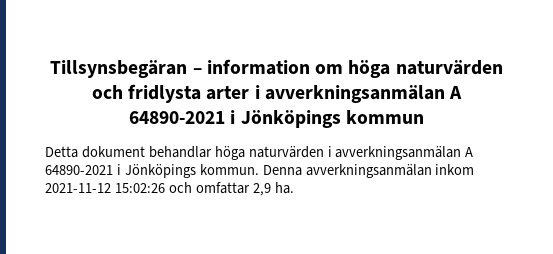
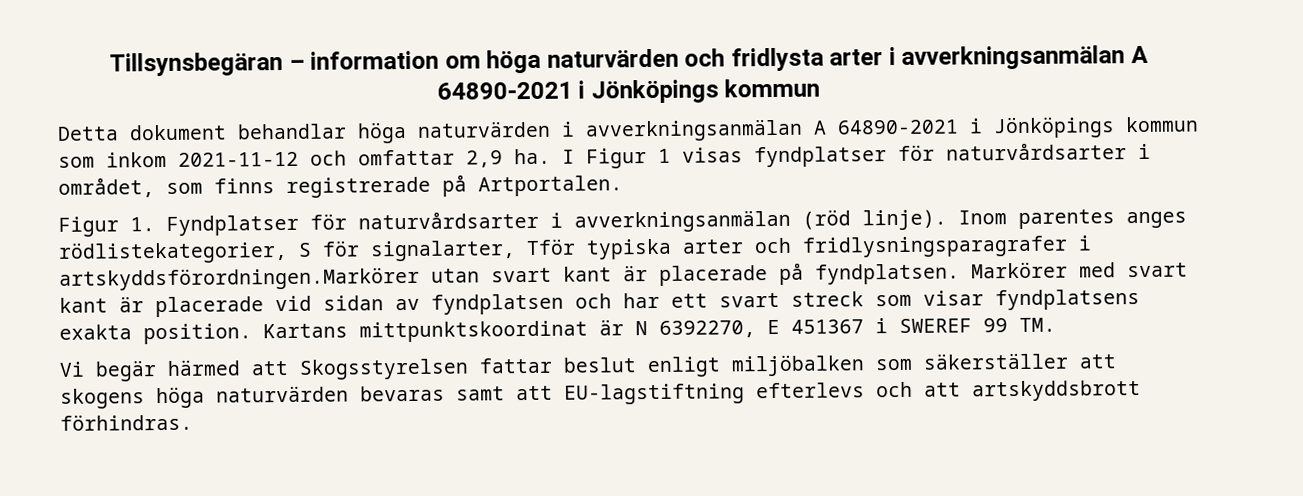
[199,164,432,178] kommun. Denna avverkningsanmälan -> [1125,116,1199,133] [58,156,95,168] kommun som
[114,183,165,193] 15:02:26 -> (299, 159) none
(294, 188) none -> [562,142,1151,169] [58,174,623,198] [58,209,1187,237] [58,235,1092,264] [59,261,1188,291] [59,288,1140,318] [59,317,1056,345] [59,352,1117,382] [60,379,1141,409] [60,413,193,431] I Figur 1 visas fyndplatser för naturvårdsarter i området, som finns registrerade på Artportalen. // Figur 1. Fyndplatser för naturvårdsarter i avverkningsanmälan (röd linje). Inom parentes anges rödlistekategorier, S för signalarter, Tför typiska arter och fridlysningsparagrafer i artskyddsförordningen.Markörer utan svart kant är placerade på fyndplatsen. Markörer med svart kant är placerade vid sidan av fyndplatsen och har ett svart streck som visar fyndplatsens exakta position. Kartans mittpunktskoordinat är N 6392270, E 451367 i SWEREF 99 TM. // Vi begär härmed att Skogsstyrelsen fattar beslut enligt miljöbalken som säkerställer att skogens höga naturvärden bevaras samt att EU-lagstiftning efterlevs och att artskyddsbrott förhindras.

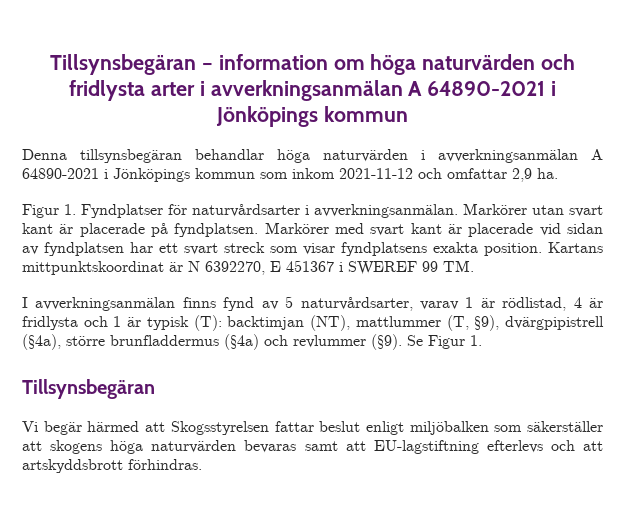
[57,124,227,141] Detta dokument -> [22,149,182,163] Denna tillsynsbegäran
[562,142,1151,169] [58,174,623,198] I Figur 1 visas fyndplatser för naturvårdsarter i området, som finns registrerade på Artportalen. -> (558, 173) none
[574,209,1187,233] [58,235,1092,264] [59,266,420,291] avverkningsanmälan (röd linje). Inom parentes anges rödlistekategorier, S för signalarter, Tför typiska arter och fridlysningsparagrafer i artskyddsförordningen.Markörer -> [314,203,527,218] avverkningsanmälan. Markörer
[575,293,612,309] och -> (124, 249) none
(1056, 324) none -> [22,296,603,311] [22,315,605,331] [22,334,482,350] [22,379,155,399] // I avverkningsanmälan finns fynd av 5 naturvårdsarter, varav 1 är rödlistad, 4 är fridlysta och 1 är typisk (T): backtimjan (NT), mattlummer (T, §9), dvärgpipistrell (§4a), större brunfladdermus (§4a) och revlummer (§9). Se Figur 1. // Tillsynsbegäran

